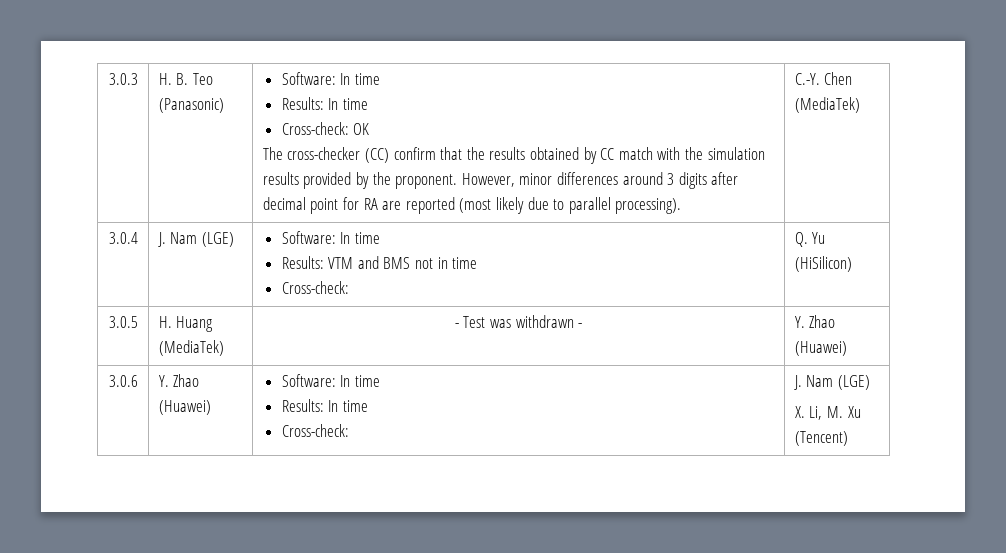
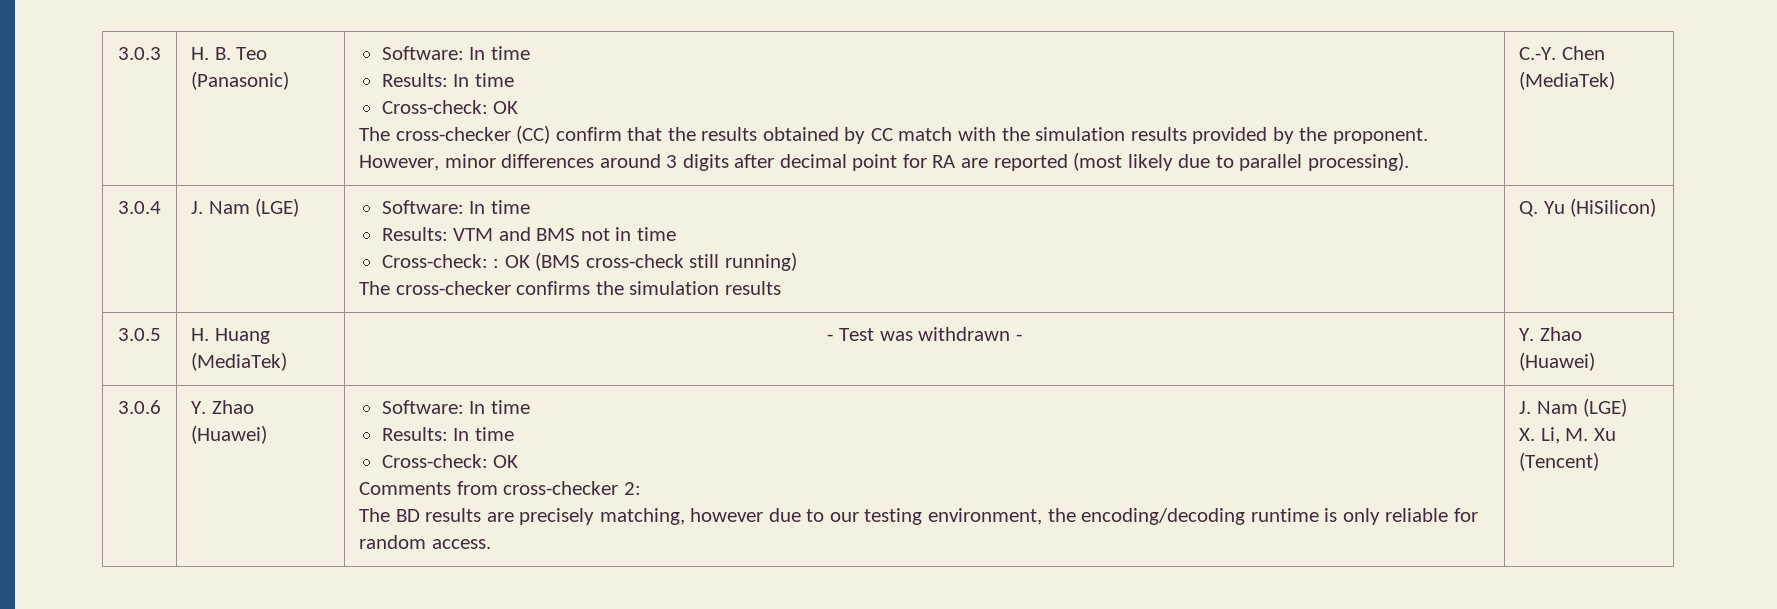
(349, 287) none -> [493,252,797,271] [359,281,781,295] : OK (BMS cross-check still running) // The cross-checker confirms the simulation results
(349, 430) none -> [493,455,519,468] [359,481,641,495] [359,508,1478,525] [359,535,491,549] OK // Comments from cross-checker 2: // The BD results are precisely matching, however due to our testing environment, the encoding/decoding runtime is only reliable for random access.

